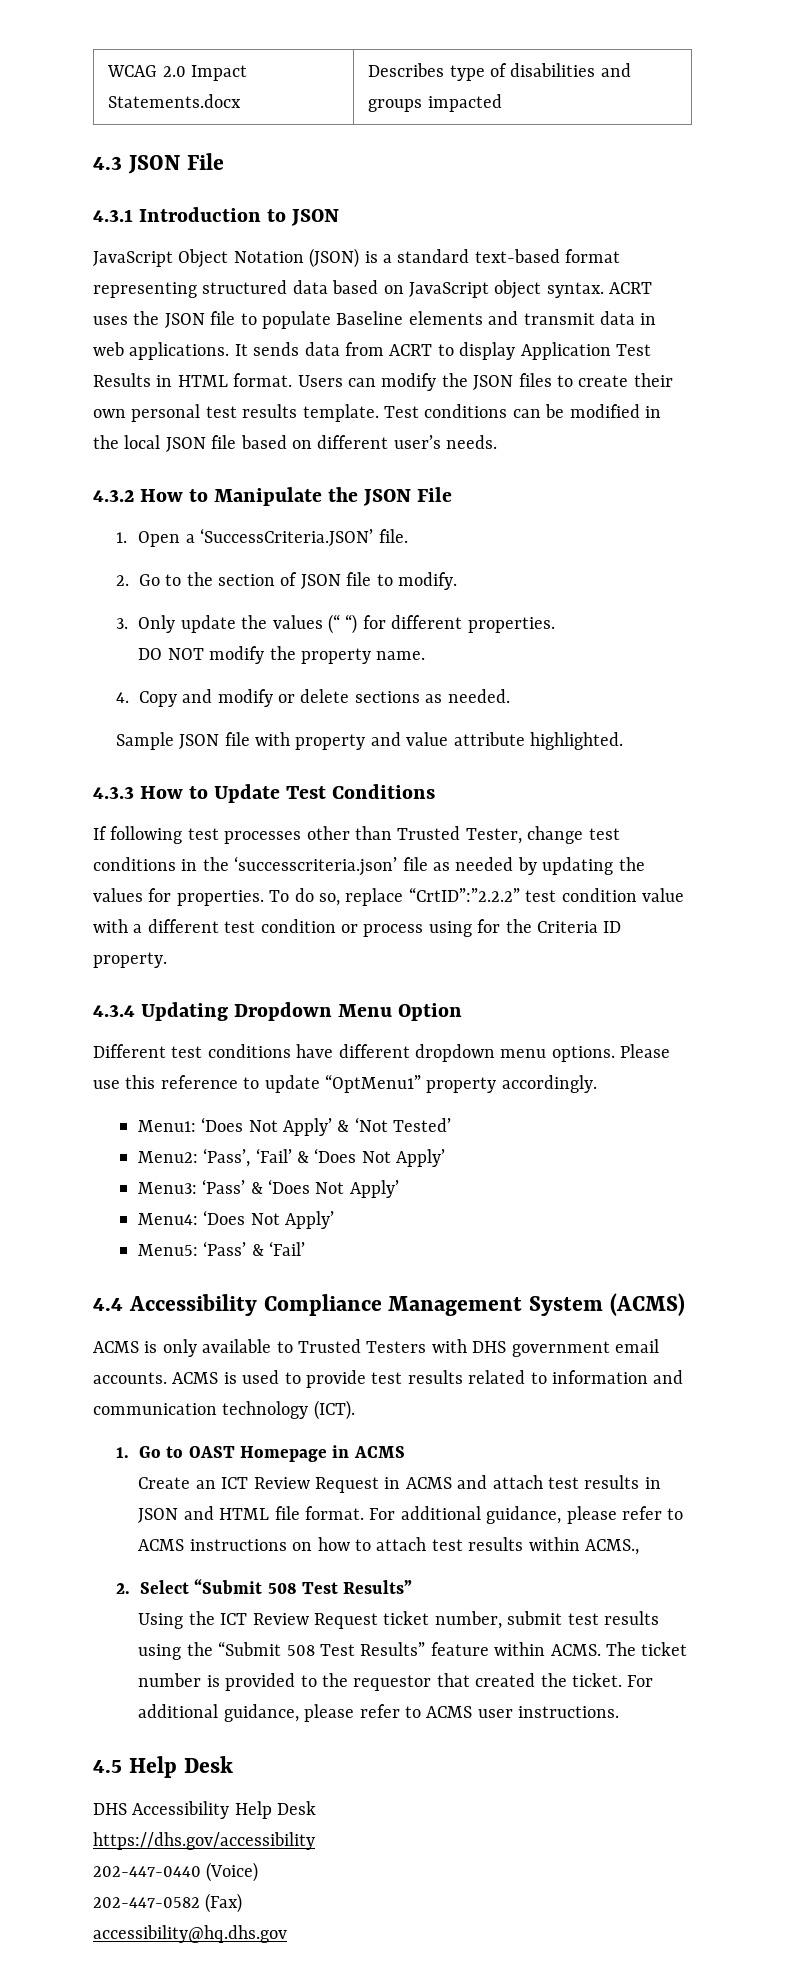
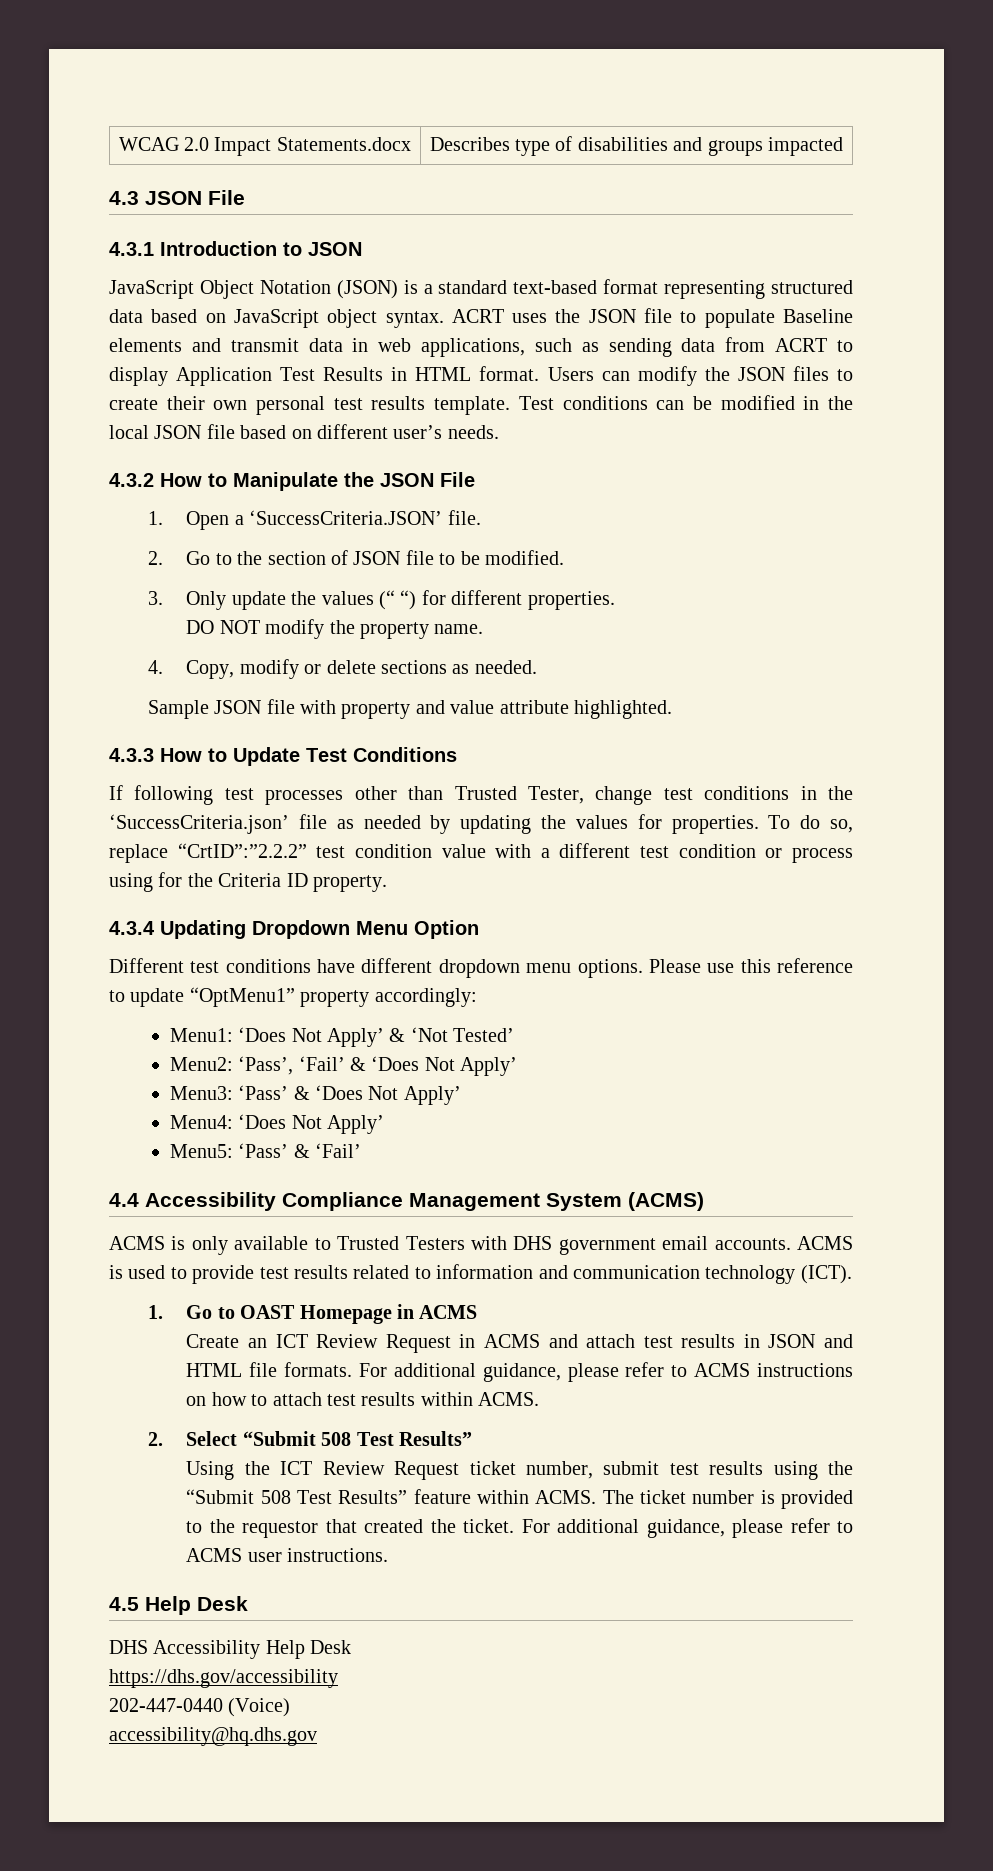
[129,342,300,360] applications. It sends -> [421,338,672,357] applications, such as sending
[397,572,457,590] modify. -> [460,550,565,565] be modified.
[138,689,213,707] Copy and -> [186,660,235,679] Copy,
[234,856,398,876] ‘successcriteria.json’ -> [109,814,289,834] ‘SuccessCriteria.json’
[501,1075,597,1093] accordingly. -> [374,988,477,1007] accordingly:
[305,1506,365,1520] format. -> [284,1362,353,1377] formats.
[585,1539,640,1555] ACMS., -> [478,1392,540,1406] ACMS.
[93,1893,243,1913] // 202-447-0582 (Fax) -> (291, 1707) none

